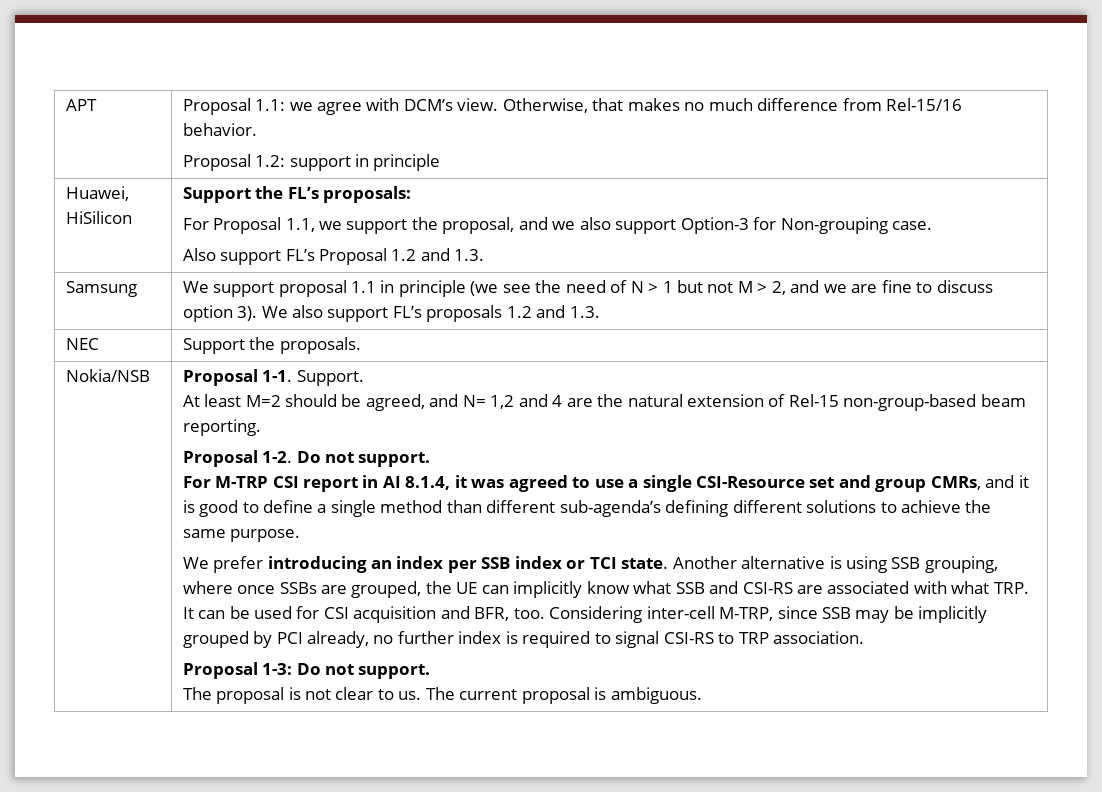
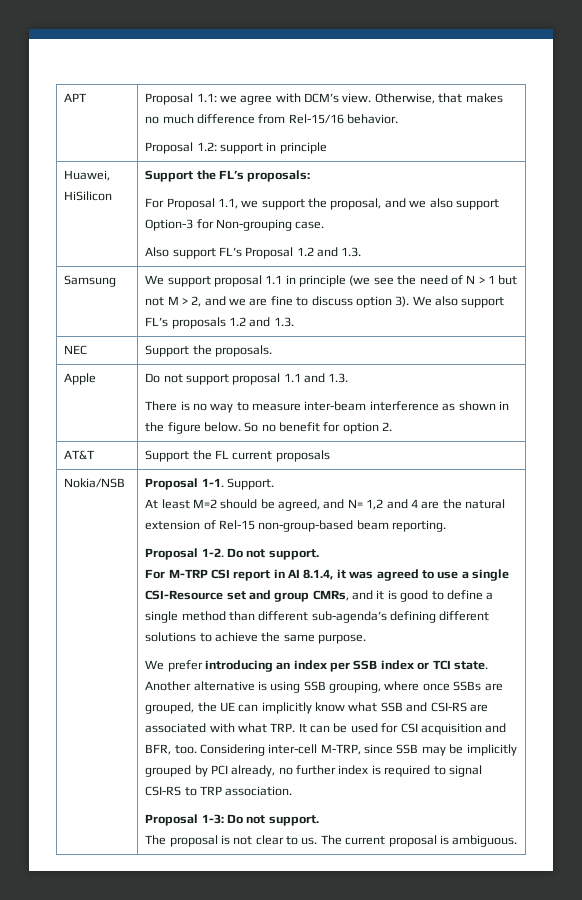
(361, 345) none -> [64,373,97,385] [145,373,349,385] [145,401,509,413] [145,422,393,434] [64,450,95,460] [145,450,330,462] // Apple | Do not support proposal 1.1 and 1.3. // There is no way to measure inter-beam interference as shown in the figure below. So no benefit for option 2. // AT&T | Support the FL current proposals

